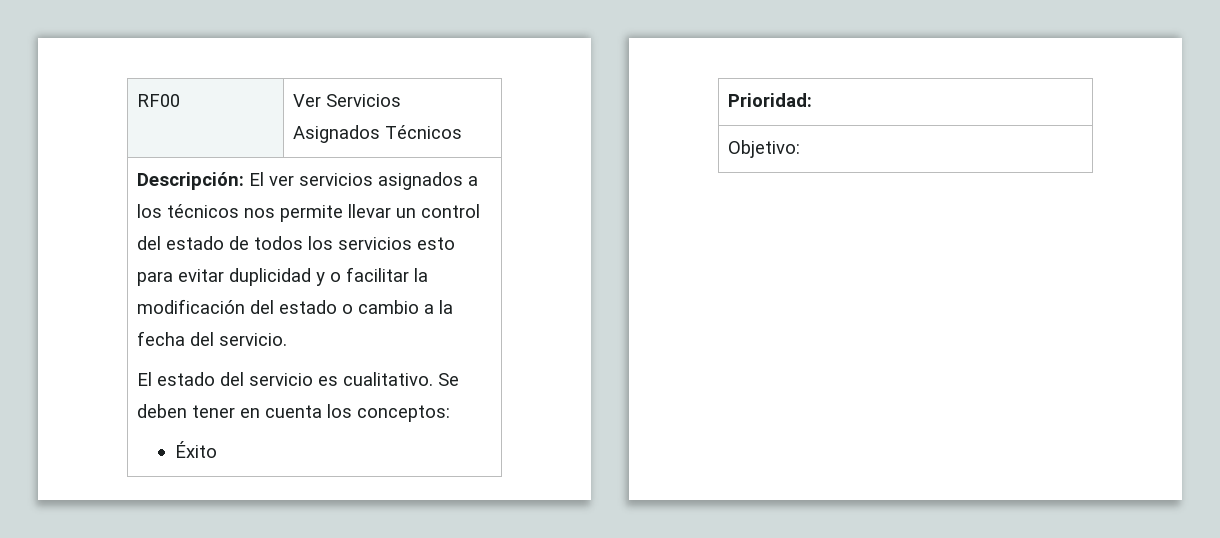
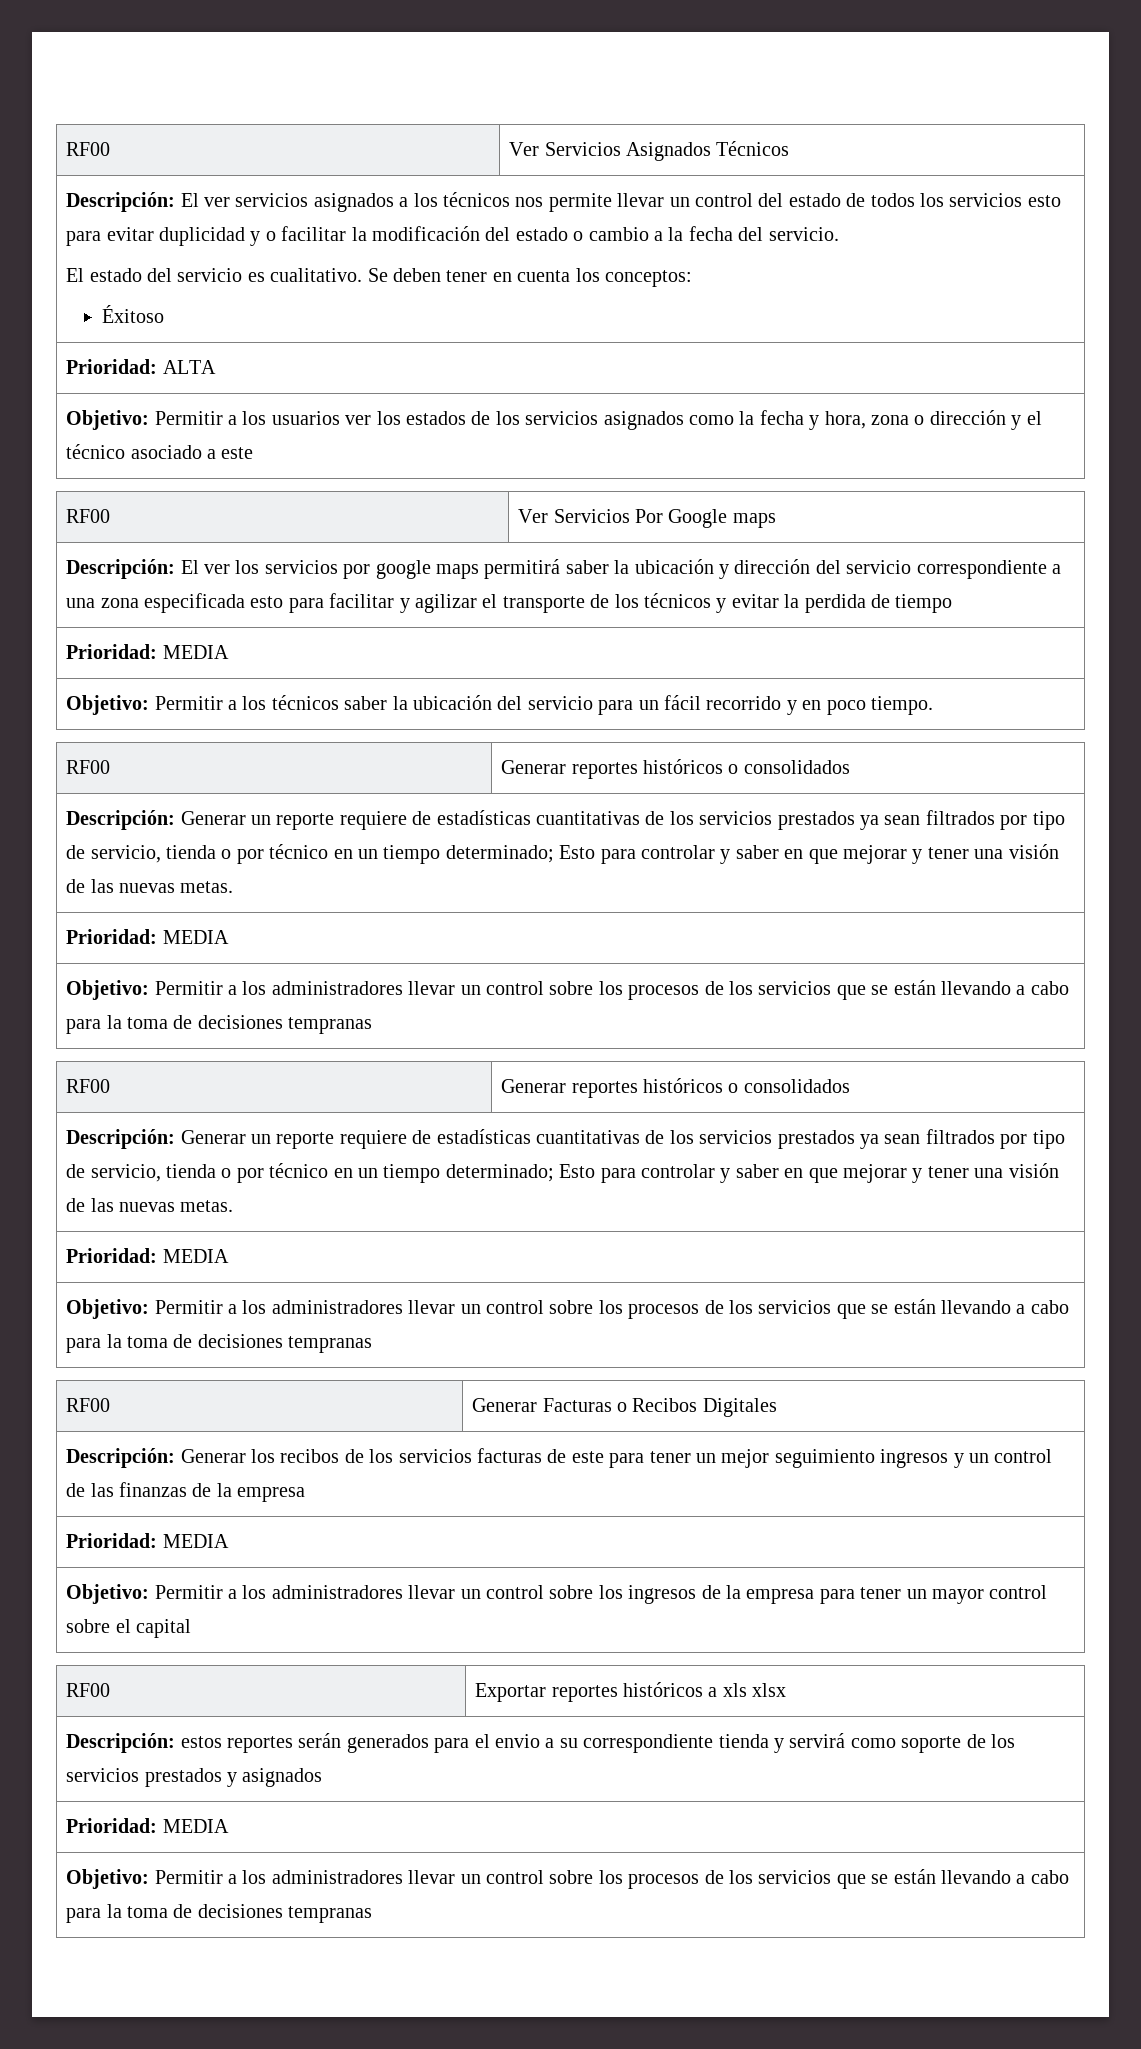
[174,441,217,458] [727,93,812,107] [727,140,800,158] Éxito // Prioridad: // Objetivo: -> [101,305,164,323] [66,359,216,374] [66,410,1042,430] [66,444,254,459] [66,509,111,523] [518,509,776,528] [66,559,1061,579] [66,593,953,613] [66,644,229,659] [66,695,933,715] [66,760,111,774] [501,759,850,779] [66,810,1065,830] [66,844,1059,864] [66,879,234,893] [66,929,229,944] [66,980,1069,1000] [66,1015,373,1034] [66,1079,111,1093] [501,1078,850,1098] [66,1129,1065,1149] [66,1163,1059,1183] [66,1198,234,1212] [66,1248,229,1263] [66,1299,1069,1319] [66,1334,373,1353] [66,1398,111,1412] [472,1398,777,1417] [66,1448,1053,1468] [66,1482,306,1502] [66,1533,229,1548] [66,1584,1048,1604] [66,1619,191,1638] [66,1683,111,1697] [475,1682,787,1702] [66,1733,1015,1753] [66,1768,323,1787] [66,1818,229,1833] [66,1869,1069,1889] [66,1904,373,1923] Éxitoso // Prioridad: ALTA // Objetivo: Permitir a los usuarios ver los estados de los servicios asignados como la fecha y hora, zona o dirección y el técnico asociado a este // RF00 | Ver Servicios Por Google maps // Descripción: El ver los servicios por google maps permitirá saber la ubicación y dirección del servicio correspondiente a una zona especificada esto para facilitar y agilizar el transporte de los técnicos y evitar la perdida de tiempo // Prioridad: MEDIA // Objetivo: Permitir a los técnicos saber la ubicación del servicio para un fácil recorrido y en poco tiempo. // RF00 | Generar reportes históricos o consolidados // Descripción: Generar un reporte requiere de estadísticas cuantitativas de los servicios prestados ya sean filtrados por tipo de servicio, tienda o por técnico en un tiempo determinado; Esto para controlar y saber en que mejorar y tener una visión de las nuevas metas. // Prioridad: MEDIA // Objetivo: Permitir a los administradores llevar un control sobre los procesos de los servicios que se están llevando a cabo para la toma de decisiones tempranas // RF00 | Generar reportes históricos o consolidados // Descripción: Generar un reporte requiere de estadísticas cuantitativas de los servicios prestados ya sean filtrados por tipo de servicio, tienda o por técnico en un tiempo determinado; Esto para controlar y saber en que mejorar y tener una visión de las nuevas metas. // Prioridad: MEDIA // Objetivo: Permitir a los administradores llevar un control sobre los procesos de los servicios que se están llevando a cabo para la toma de decisiones tempranas // RF00 | Generar Facturas o Recibos Digitales // Descripción: Generar los recibos de los servicios facturas de este para tener un mejor seguimiento ingresos y un control de las finanzas de la empresa // Prioridad: MEDIA // Objetivo: Permitir a los administradores llevar un control sobre los ingresos de la empresa para tener un mayor control sobre el capital // RF00 | Exportar reportes históricos a xls xlsx // Descripción: estos reportes serán generados para el envio a su correspondiente tienda y servirá como soporte de los servicios prestados y asignados // Prioridad: MEDIA // Objetivo: Permitir a los administradores llevar un control sobre los procesos de los servicios que se están llevando a cabo para la toma de decisiones tempranas

